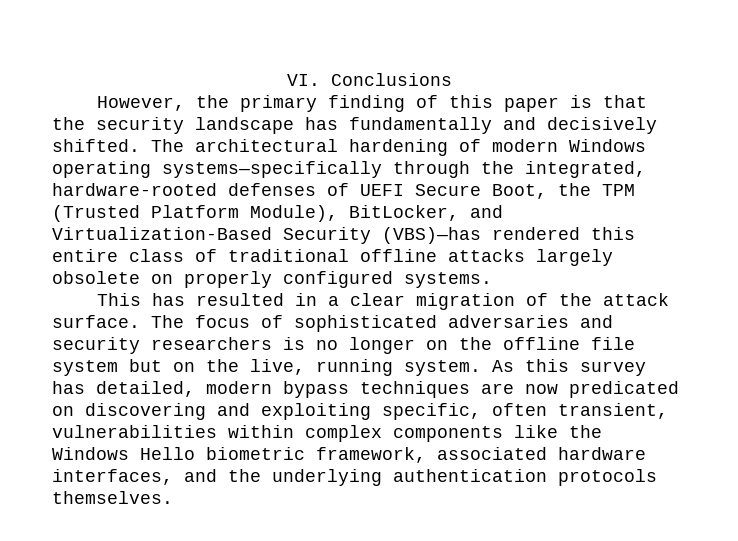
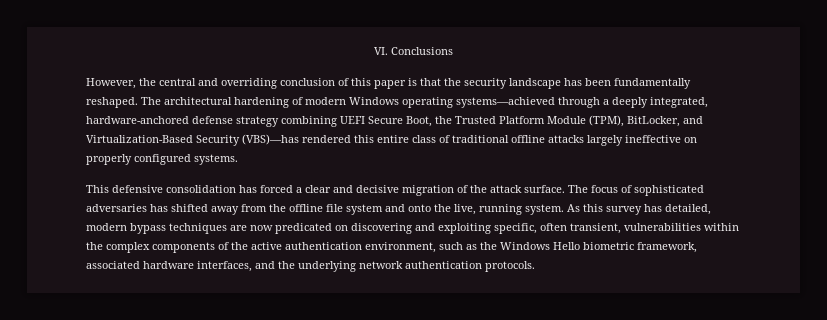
[240,95,406,112] primary finding -> [159,78,335,89] central and overriding conclusion
[349,117,657,134] [52,139,140,152] fundamentally and decisively shifted. -> [585,78,691,89] [86,97,138,108] been fundamentally reshaped.
[162,161,646,178] [52,183,635,199] [52,205,338,222] systems—specifically through the integrated, hardware-rooted defenses of UEFI Secure Boot, the TPM (Trusted Platform Module), -> [456,97,708,108] [86,115,624,127] systems—achieved through a deeply integrated, hardware-anchored defense strategy combining UEFI Secure Boot, the Trusted Platform Module (TPM),
[52,271,140,284] obsolete -> [625,135,681,143] ineffective
[152,293,406,306] has resulted in a clear -> [112,185,399,193] defensive consolidation has forced a clear and decisive
[580,315,613,328] [52,337,448,354] and security researchers is no longer on -> [150,204,267,215] has shifted away from
[129,359,195,372] but on -> [385,204,431,212] and onto
(294, 431) none -> [86,242,103,250] the
[514,425,558,438] like -> [218,242,477,253] of the active authentication environment, such as
[393,469,657,486] [52,491,173,504] authentication protocols themselves. -> [359,261,535,272] network authentication protocols.

